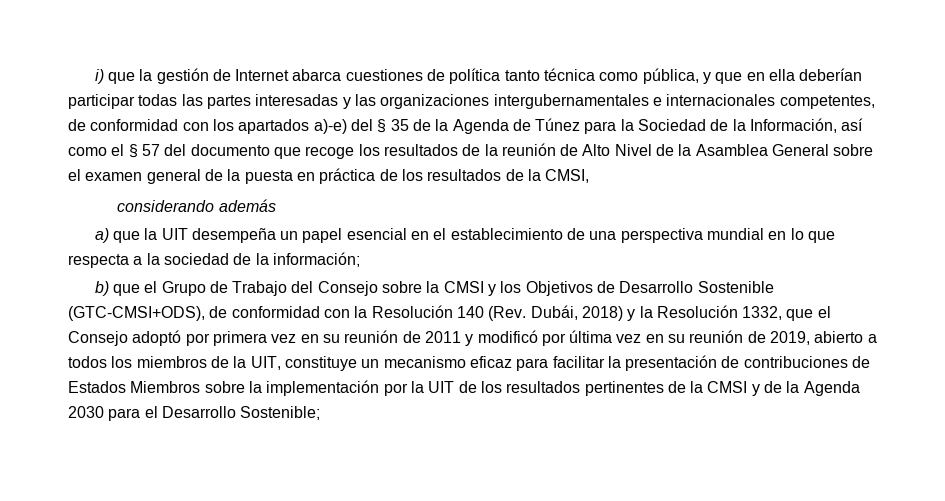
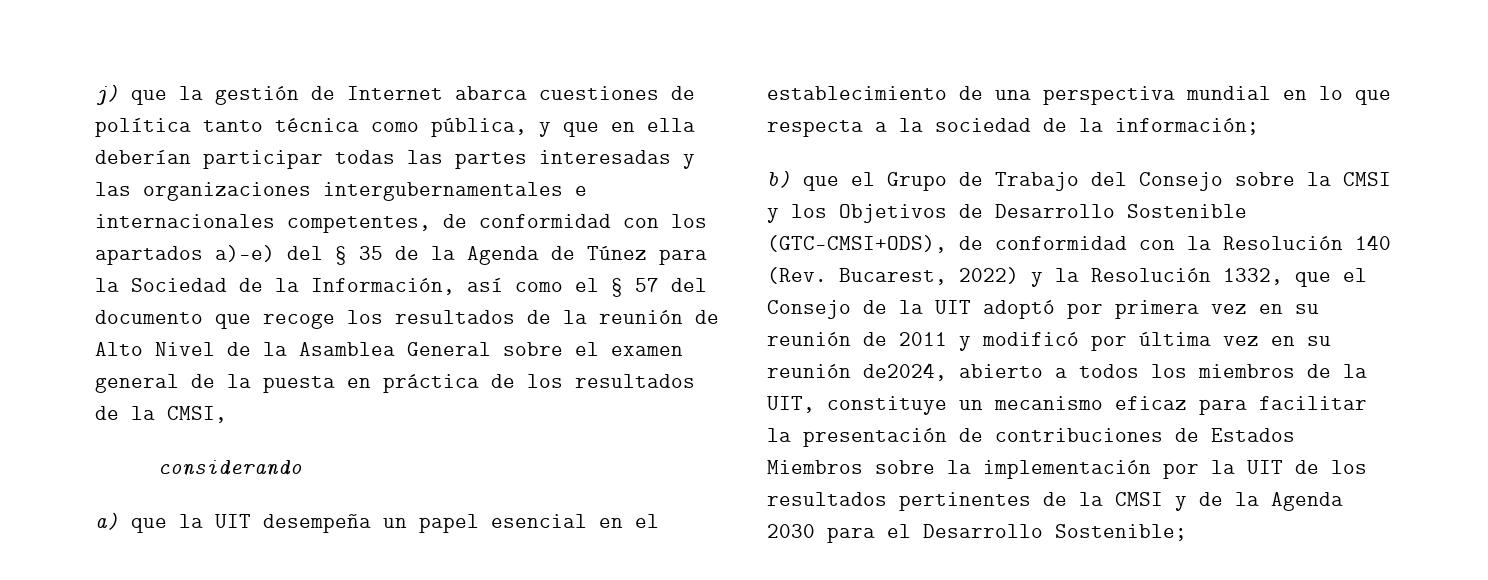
[94,69,104,84] i) -> [95,84,119,105] j)
[218,199,276,212] además -> (303, 468) none
[530,305,623,321] Dubái, 2018) -> [839,267,1019,285] Bucarest, 2022)
(128, 338) none -> [863,300,971,314] de la UIT
[747,331,811,345] de 2019, -> [863,363,947,381] de2024,

